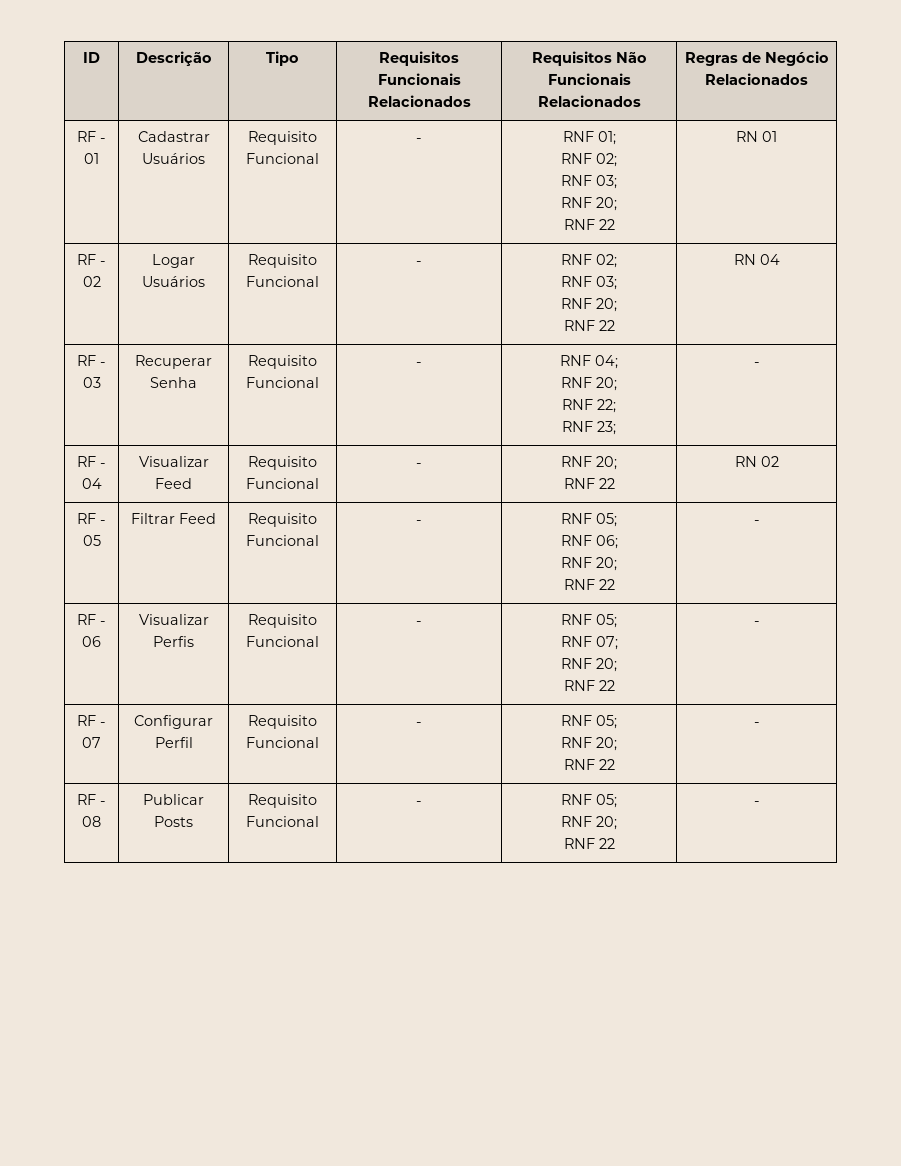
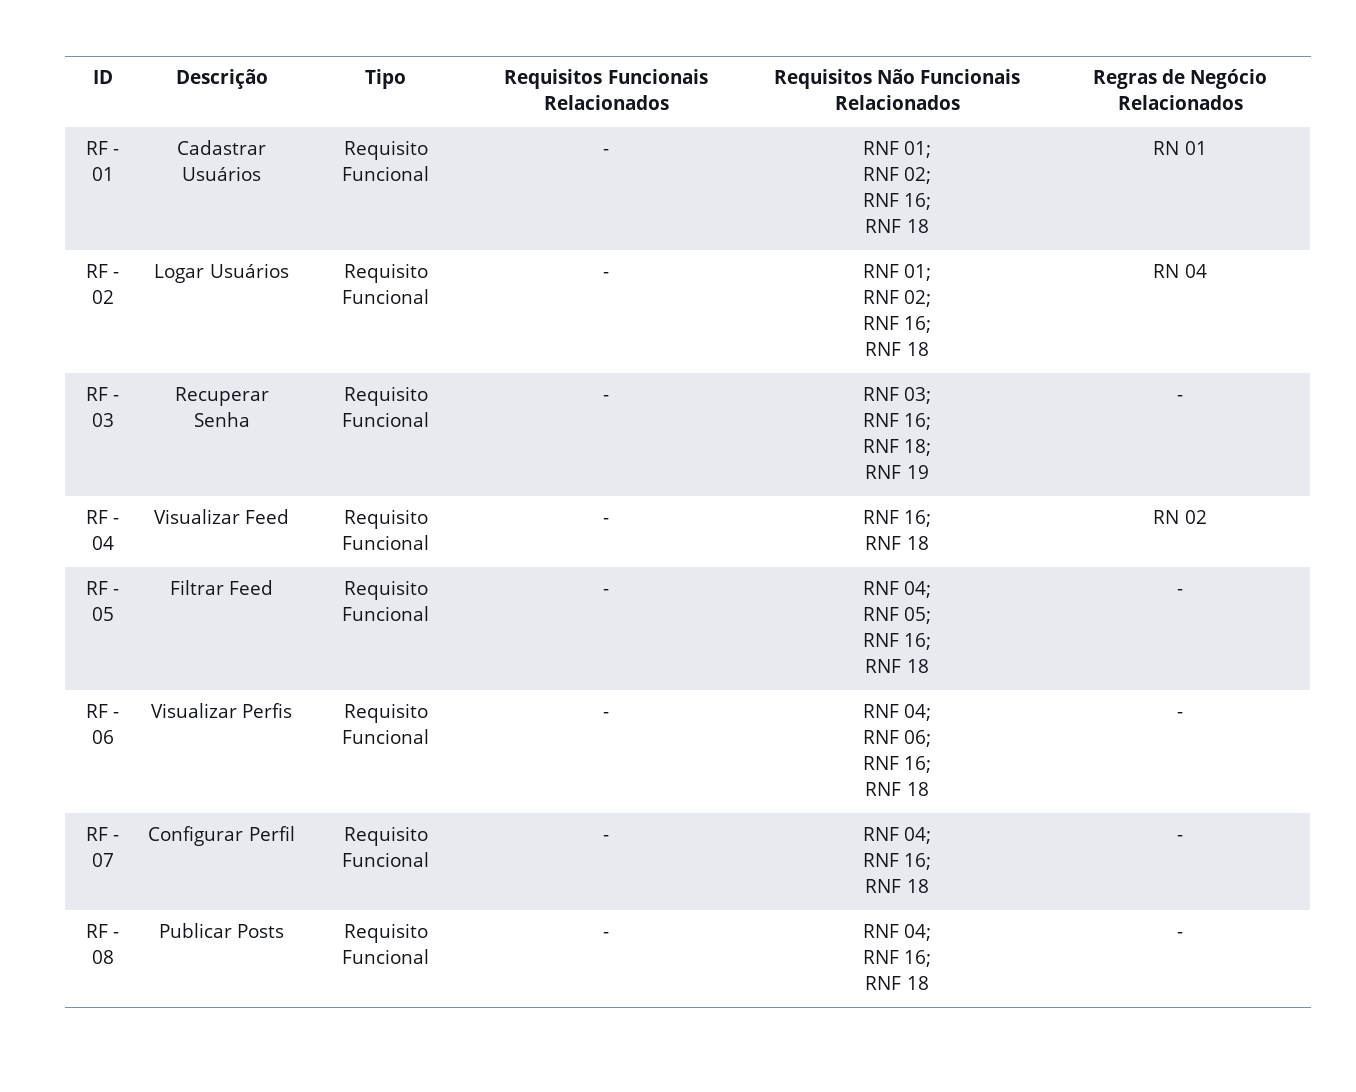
[596,175,617,189] [561,197,617,211] [563,219,615,230] 03; // RNF 20; // RNF 22 -> [904,193,932,210] [865,219,929,233] 16; // RNF 18
[596,254,617,268] [561,276,617,290] [561,298,617,312] [563,320,615,331] 02; // RNF 03; // RNF 20; // RNF 22 -> [904,264,932,281] [862,290,932,307] [862,316,932,333] [865,342,929,356] 01; // RNF 02; // RNF 16; // RNF 18
[595,355,618,369] [561,377,617,391] [562,399,616,413] [562,421,616,435] 04; // RNF 20; // RNF 22; // RNF 23; -> [904,387,932,404] [862,413,932,430] [862,439,932,456] [865,465,929,479] 03; // RNF 16; // RNF 18; // RNF 19
[596,456,617,470] [563,478,615,489] 20; // RNF 22 -> [904,510,932,527] [865,536,929,550] 16; // RNF 18
[596,513,617,527] [560,535,618,549] [561,557,617,571] [563,579,615,590] 05; // RNF 06; // RNF 20; // RNF 22 -> [904,581,932,598] [862,607,932,624] [862,633,932,650] [865,659,929,673] 04; // RNF 05; // RNF 16; // RNF 18
[596,614,617,628] [560,636,618,650] [561,658,617,672] [563,680,615,691] 05; // RNF 07; // RNF 20; // RNF 22 -> [904,704,932,721] [862,730,932,747] [862,756,932,773] [865,782,929,796] 04; // RNF 06; // RNF 16; // RNF 18
[596,715,617,729] [561,737,617,751] [563,759,615,770] 05; // RNF 20; // RNF 22 -> [904,827,932,844] [862,853,932,870] [865,879,929,893] 04; // RNF 16; // RNF 18
[596,794,617,808] [561,816,617,830] [563,838,615,849] 05; // RNF 20; // RNF 22 -> [904,924,932,941] [862,950,932,967] [865,976,929,990] 04; // RNF 16; // RNF 18

